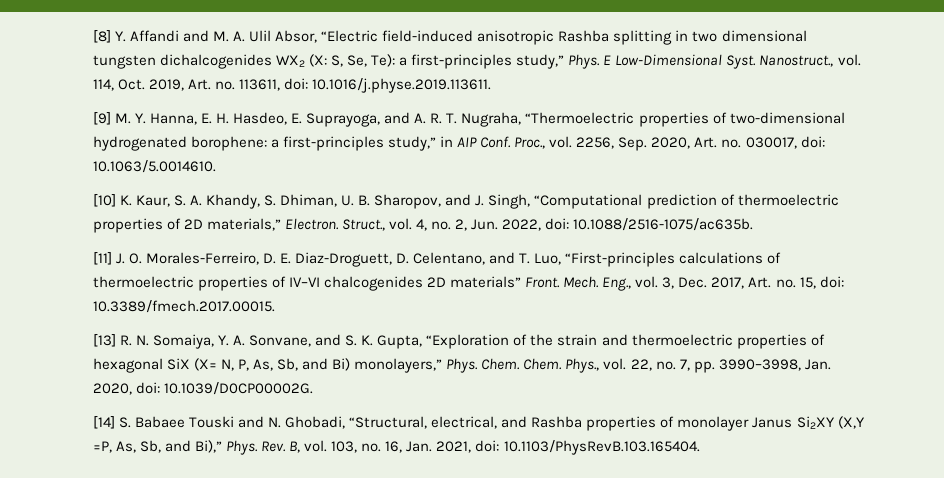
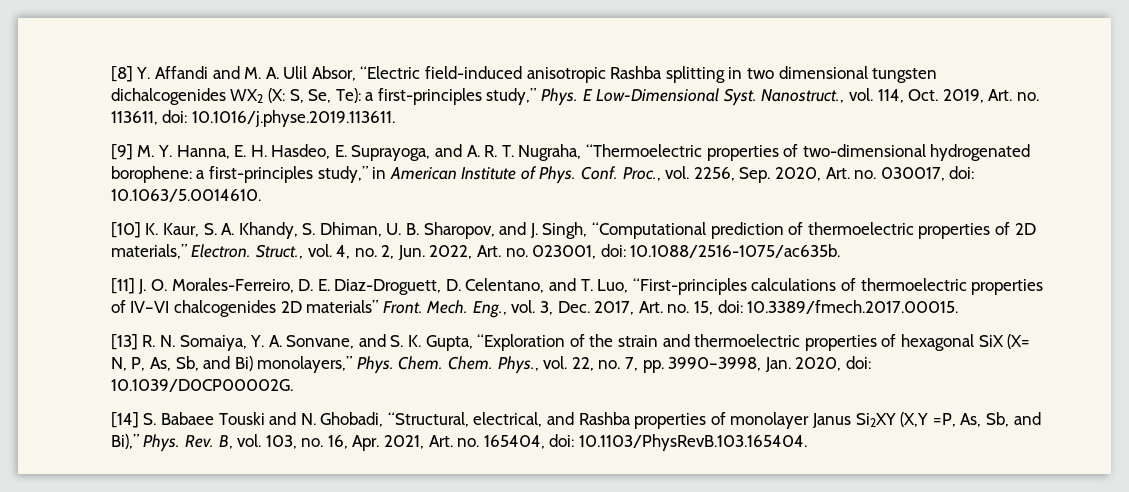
[457,137,478,147] AIP -> [389,166,577,184] American Institute of Phys.
(542, 225) none -> [477,245,597,259] Art. no. 023001,
[406,441,472,453] Jan. 2021, -> [352,435,545,451] Apr. 2021, Art. no. 165404,

